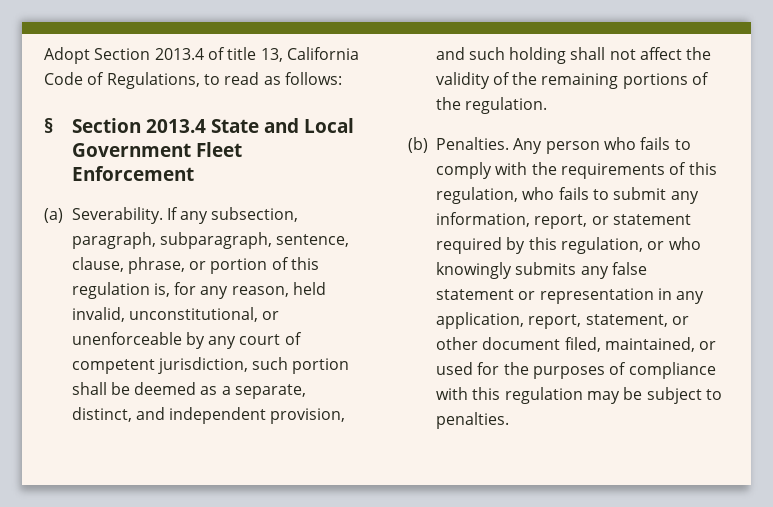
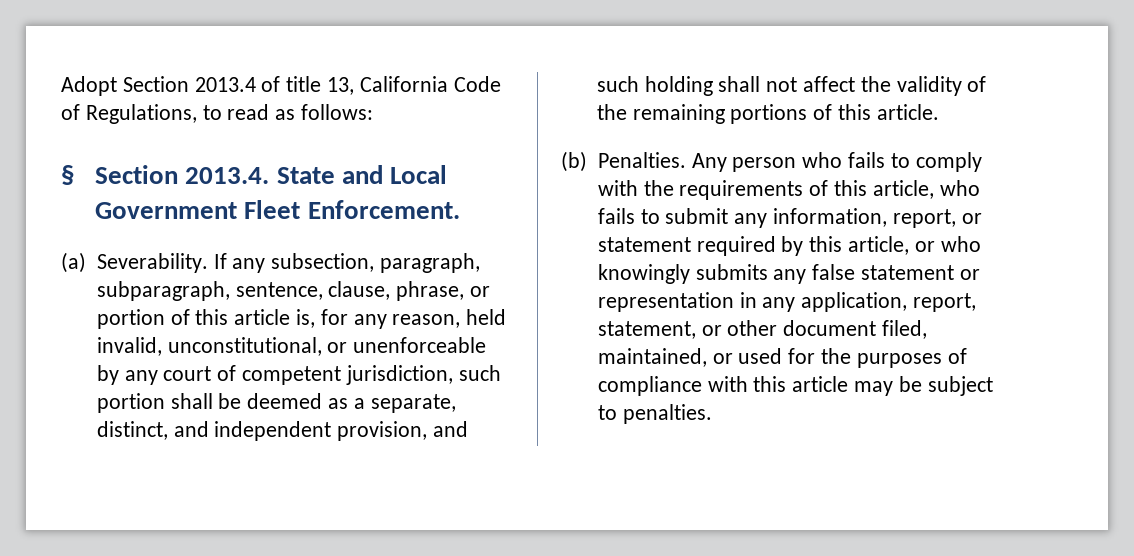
[145,119,206,133] 2013.4 -> [185,167,270,184] 2013.4.
[71,166,194,181] Enforcement -> [307,200,460,219] Enforcement.
[71,282,150,299] regulation -> [234,309,291,325] article
[435,97,547,114] the regulation. -> [837,104,939,120] this article.
[436,187,518,204] regulation, -> [872,180,934,199] article,
[560,237,643,254] regulation, -> [847,236,909,255] article,
[504,387,583,404] regulation -> [792,376,849,392] article

